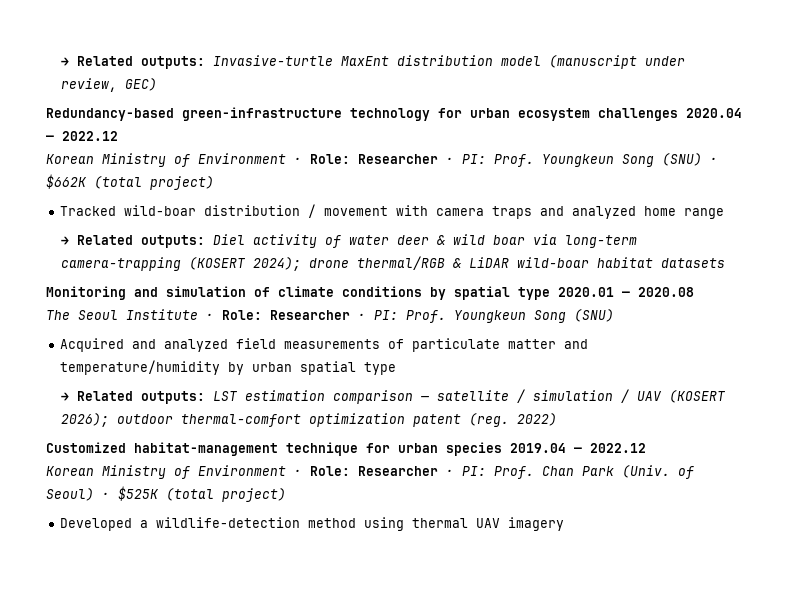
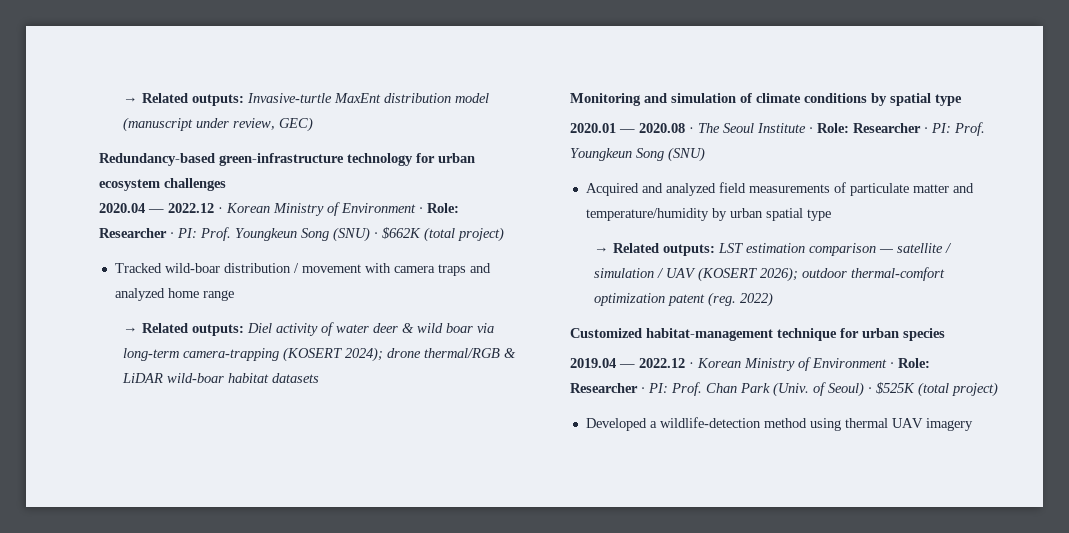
(678, 114) none -> (226, 184) //
(118, 136) // -> [218,207,223,213] ·
(550, 293) none -> (962, 100) //
(694, 292) // -> [689,127,694,133] ·
(502, 449) none -> (945, 334) //
(646, 448) // -> [689,362,694,368] ·

